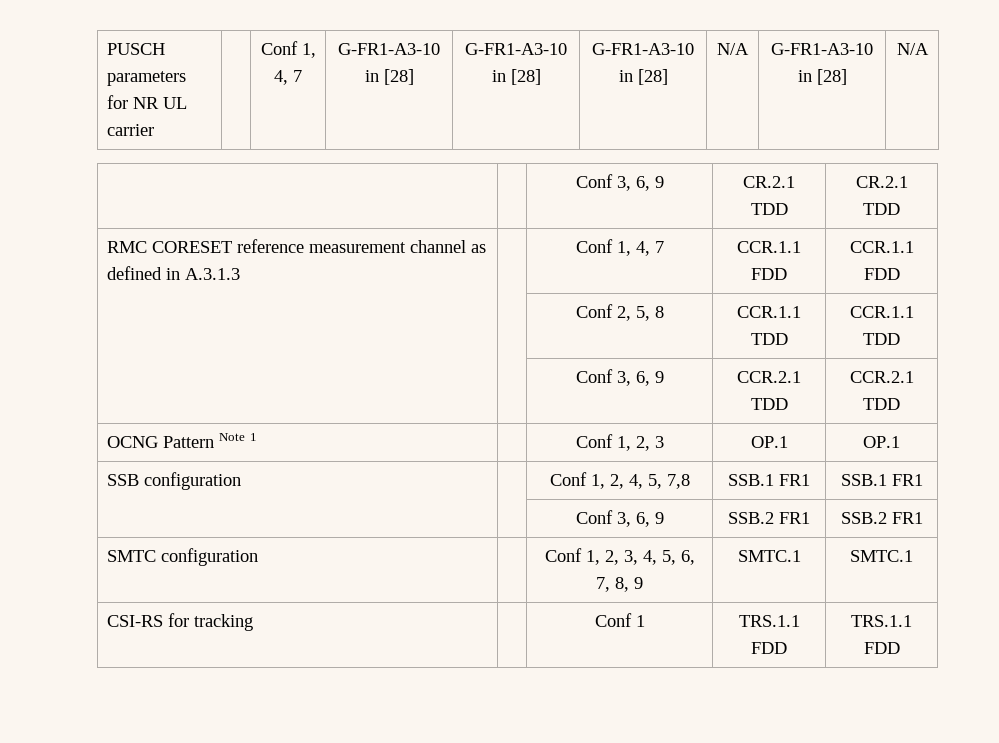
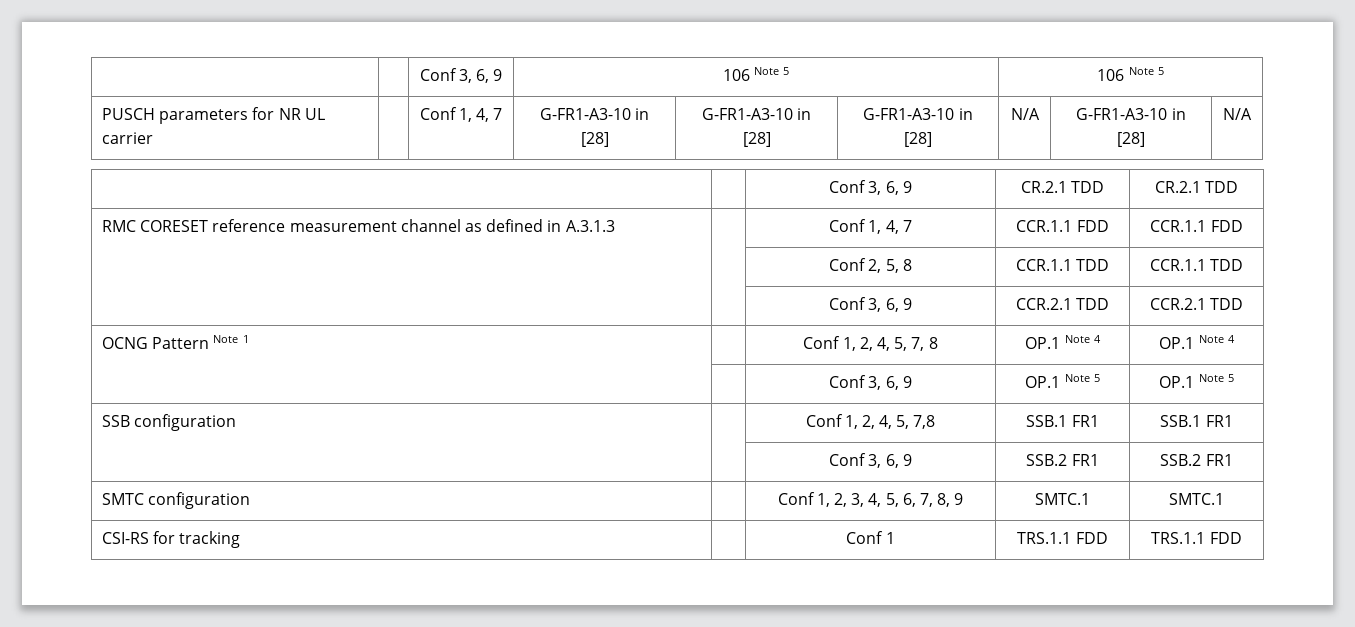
(107, 49) none -> [419,68,503,83] [722,67,790,81] [1097,67,1164,81] | | Conf 3, 6, 9 | 106 Note 5 | 106 Note 5 //
[654,436,664,448] [750,436,788,448] [863,436,900,448] 3 | OP.1 | OP.1 -> [877,337,938,351] [1025,335,1101,349] [1159,335,1235,349] [829,375,912,390] [1025,374,1100,388] [1159,374,1234,388] 4, 5, 7, 8 | OP.1 Note 4 | OP.1 Note 4 // | | Conf 3, 6, 9 | OP.1 Note 5 | OP.1 Note 5

